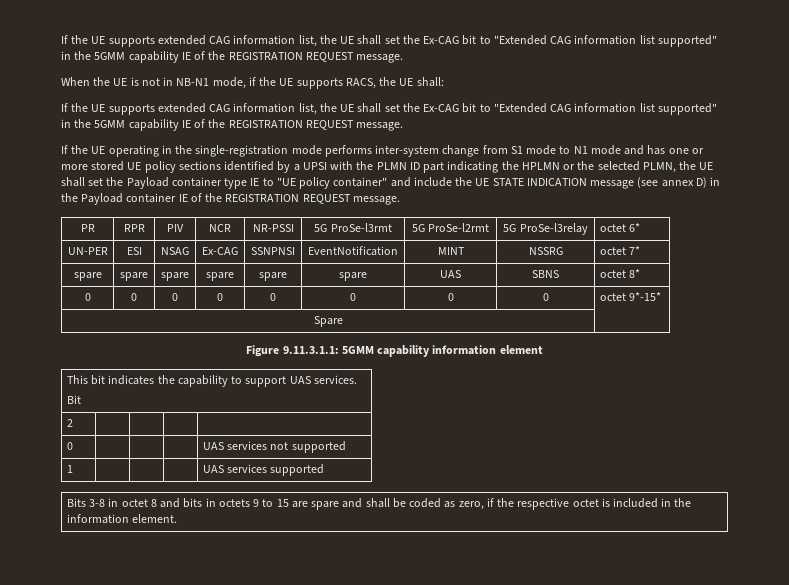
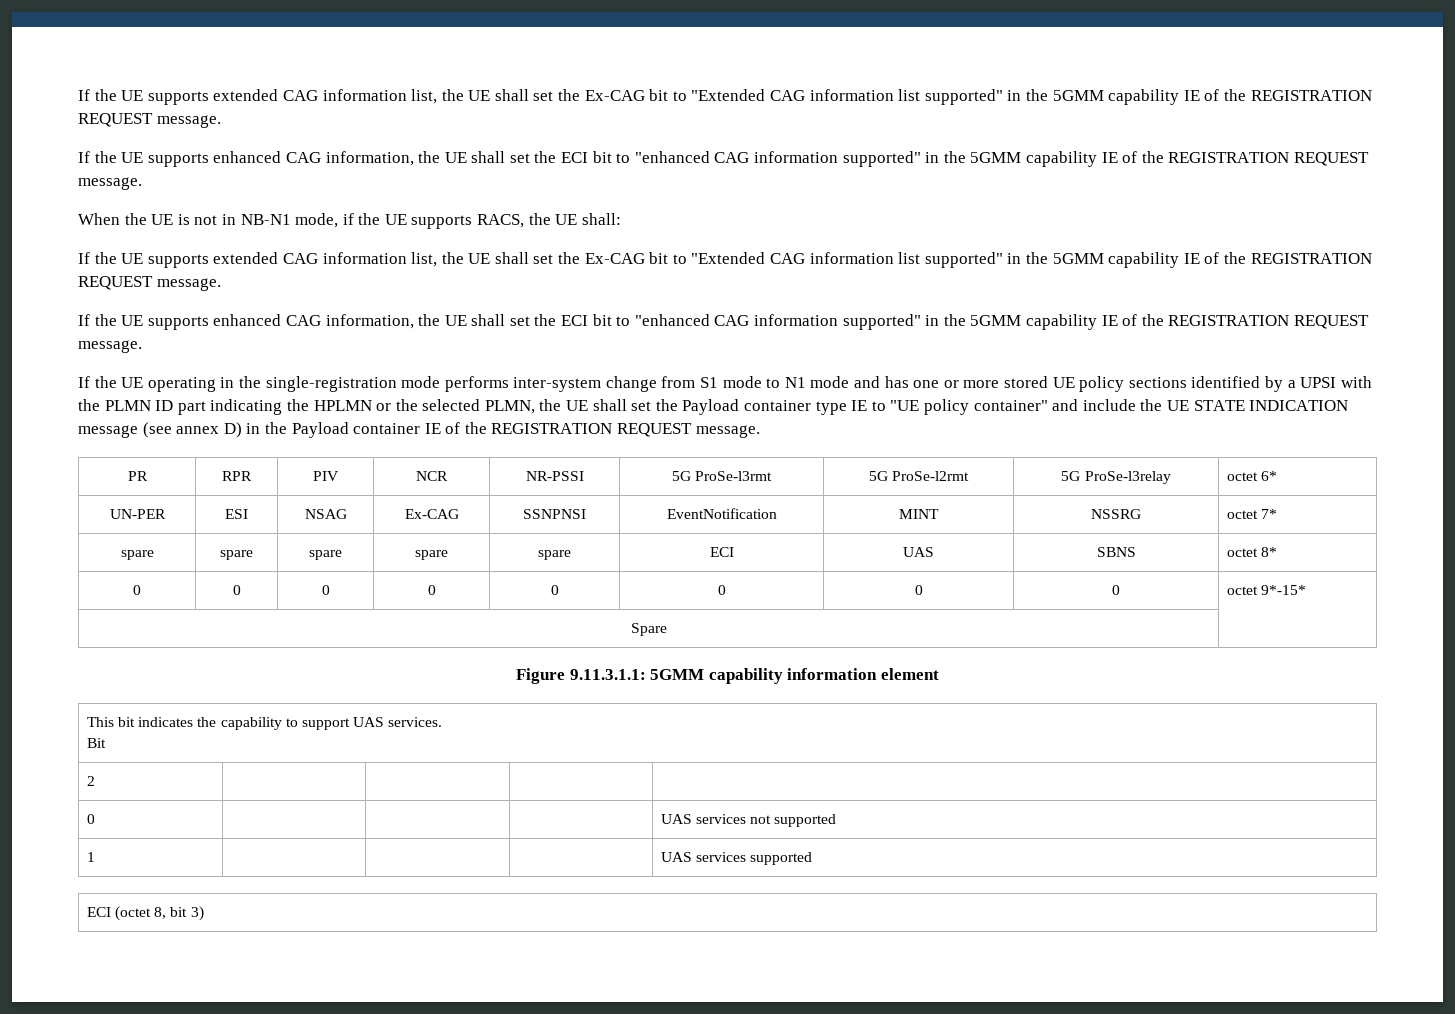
(404, 58) none -> [78,151,1369,167] [78,177,142,190] // If the UE supports enhanced CAG information, the UE shall set the ECI bit to "enhanced CAG information supported" in the 5GMM capability IE of the REGISTRATION REQUEST message.
(404, 126) none -> [78,314,1369,330] [78,340,142,353] // If the UE supports enhanced CAG information, the UE shall set the ECI bit to "enhanced CAG information supported" in the 5GMM capability IE of the REGISTRATION REQUEST message.
[339,272,367,281] spare -> [709,547,734,557] ECI
[66,498,692,510] [66,514,178,524] Bits 3-8 in octet 8 and bits in octets 9 to 15 are spare and shall be coded as zero, if the respective octet is included in the information element. -> [86,906,204,921] ECI (octet 8, bit 3)

